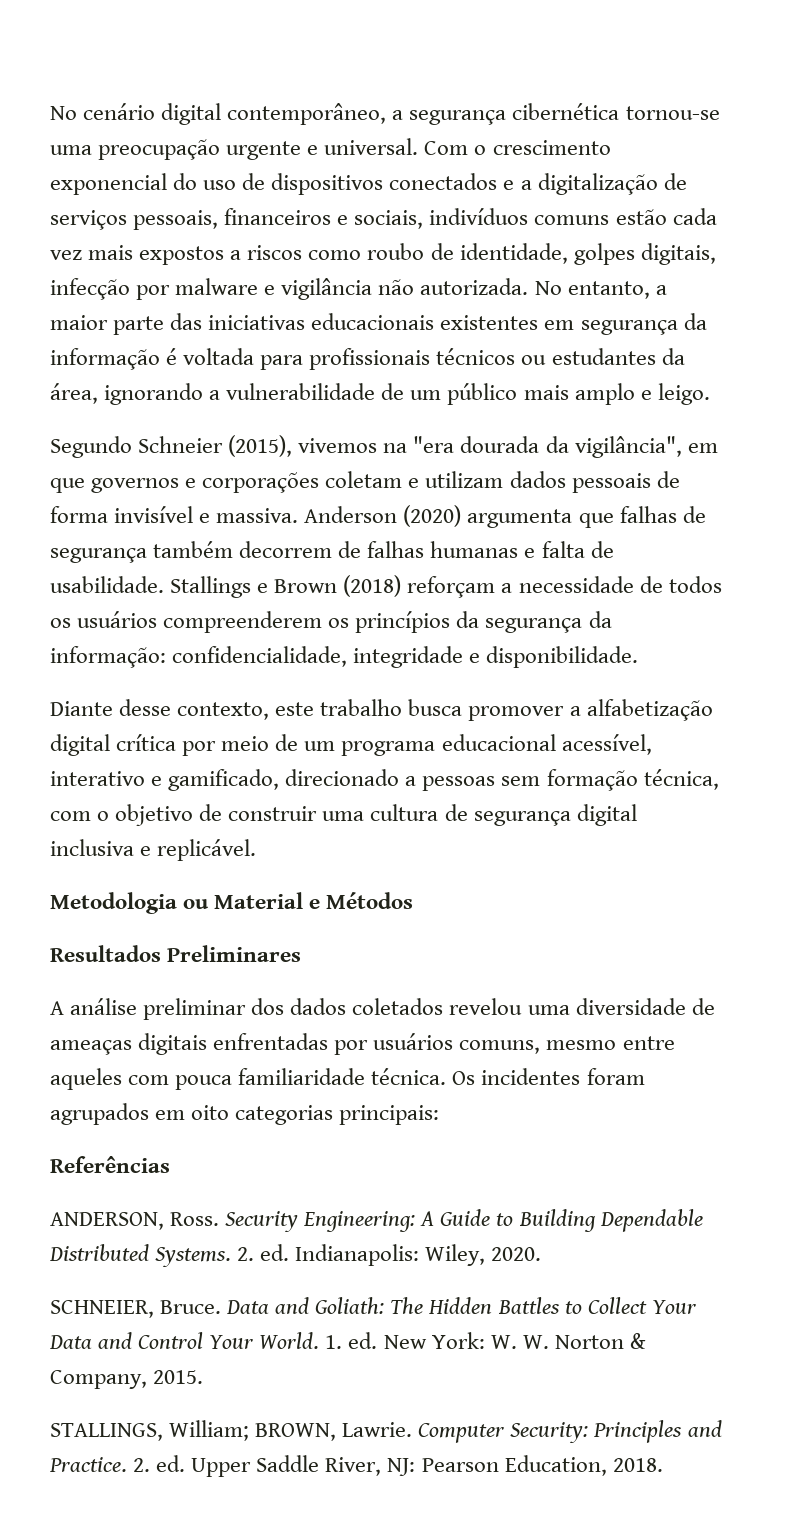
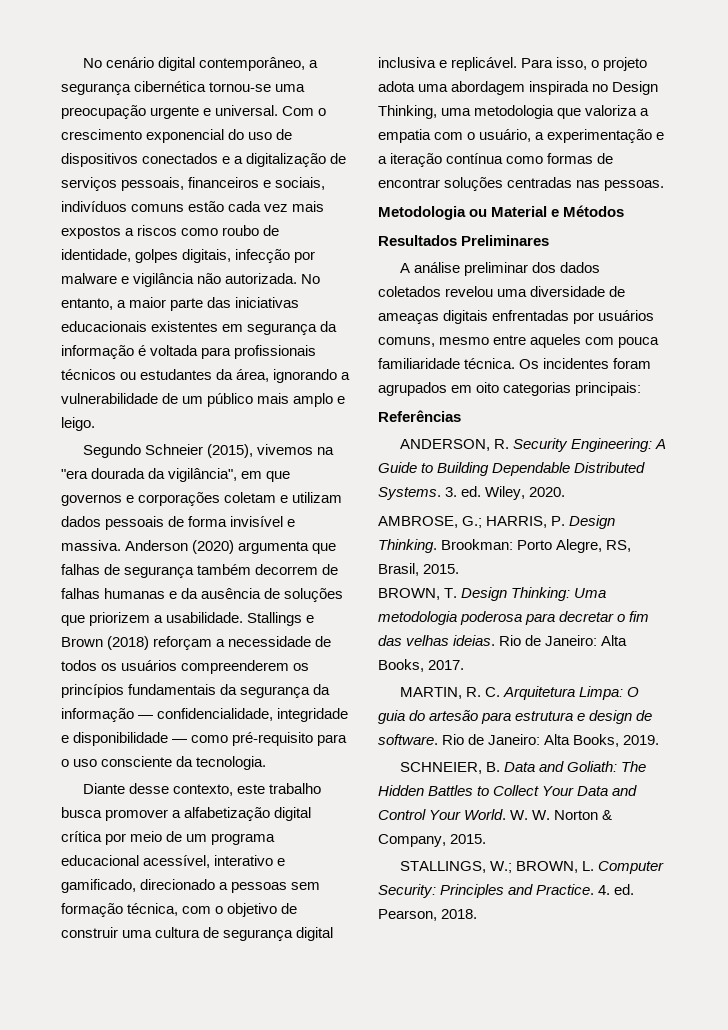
[541,541,614,558] falta de -> [181,588,344,602] [61,612,164,626] da ausência de soluções que priorizem a
(451, 622) none -> [128,684,217,695] fundamentais
[50,646,166,668] informação: -> [61,708,154,722] informação —
[486,646,639,668] disponibilidade. -> [73,732,348,746] [61,756,267,770] disponibilidade — como pré-requisito para o uso consciente da tecnologia.
(257, 850) none -> [521,57,648,71] [378,81,659,95] [378,105,650,119] [378,129,665,143] [378,153,614,167] [378,177,665,191] Para isso, o projeto adota uma abordagem inspirada no Design Thinking, uma metodologia que valoriza a empatia com o usuário, a experimentação e a iteração contínua como formas de encontrar soluções centradas nas pessoas.
[170,1212,220,1226] Ross. -> [493,439,509,449] R.
[237,1244,420,1266] 2. ed. Indianapolis: -> [445,486,482,497] 3. ed.
(542, 1254) none -> [378,515,616,529] [378,539,632,553] [378,563,460,576] [378,587,607,601] [378,611,650,625] [378,635,628,646] [378,659,465,672] [399,686,640,700] [378,710,653,724] [378,734,660,747] // AMBROSE, G.; HARRIS, P. Design Thinking. Brookman: Porto Alegre, RS, Brasil, 2015. // BROWN, T. Design Thinking: Uma metodologia poderosa para decretar o fim das velhas ideias. Rio de Janeiro: Alta Books, 2017. // MARTIN, R. C. Arquitetura Limpa: O guia do artesão para estrutura e design de software. Rio de Janeiro: Alta Books, 2019.
[160,1300,222,1314] Bruce. -> [485,762,500,772] B.
[325,1332,485,1349] 1. ed. New York: -> (507, 814) none
[169,1420,413,1441] William; BROWN, Lawrie. -> [489,861,594,873] W.; BROWN, L.
[133,1455,607,1477] 2. ed. Upper Saddle River, NJ: Pearson Education, -> [598,884,635,895] [378,909,437,921] 4. ed. Pearson,

